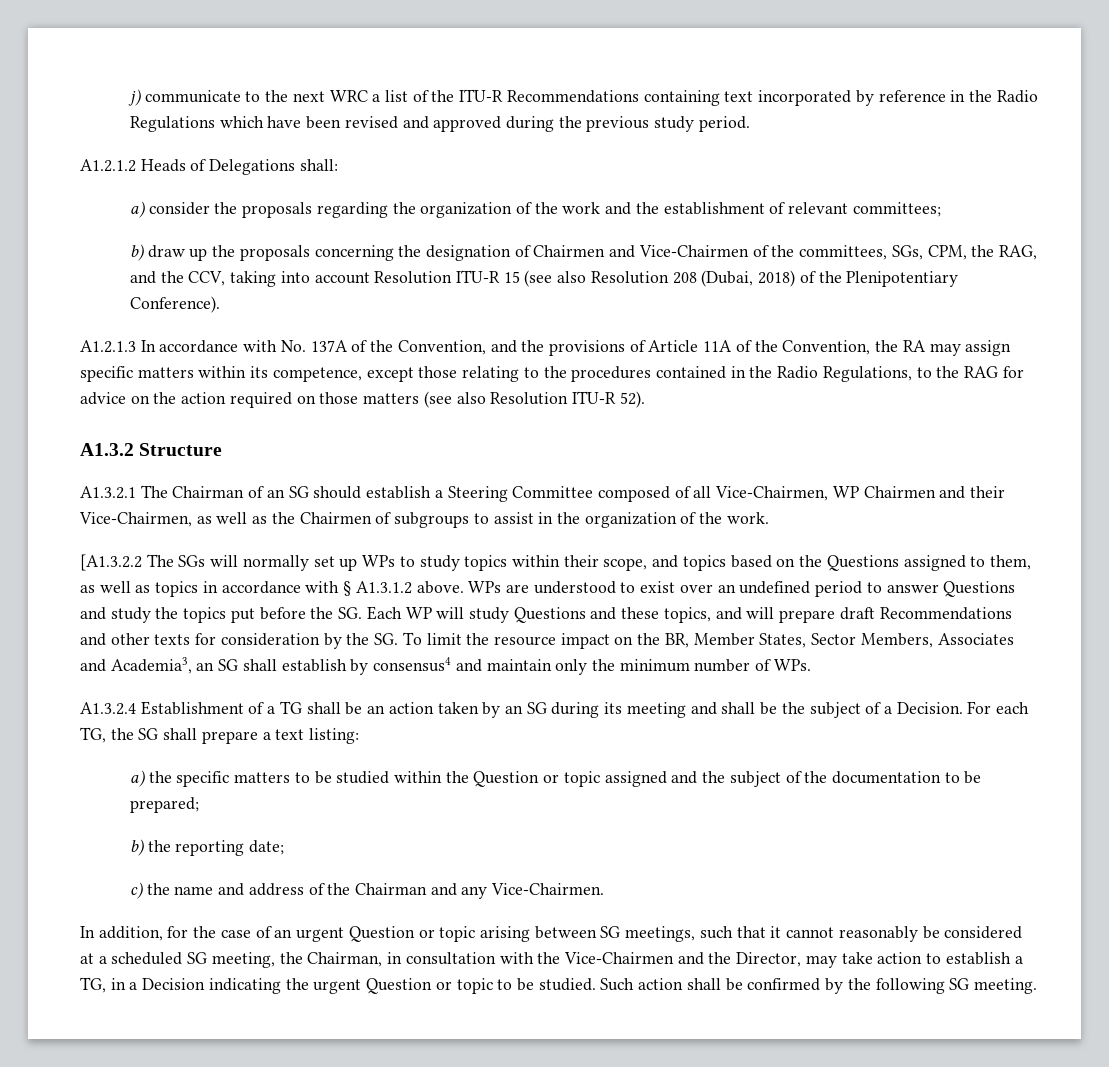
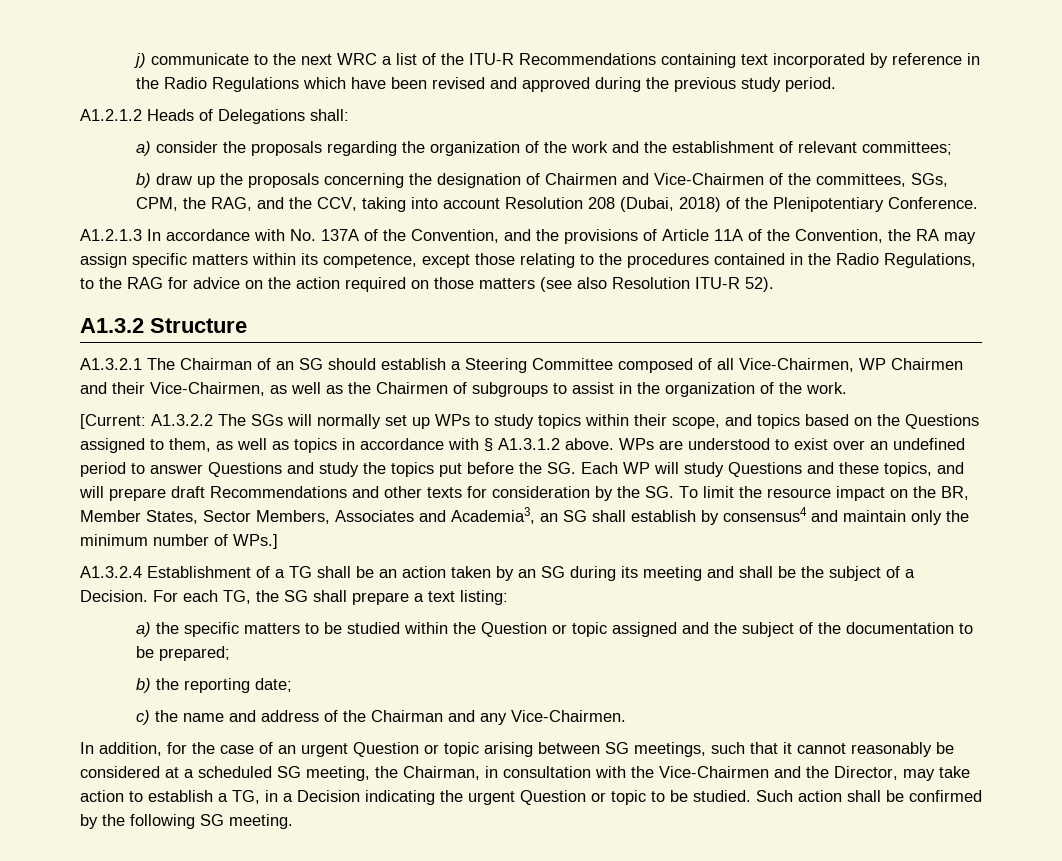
[456,270,669,287] ITU-R 15 (see also Resolution -> (584, 203) none
[129,296,220,313] Conference). -> [888,197,979,209] Conference.
[80,554,142,571] [A1.3.2.2 -> [80,414,213,429] [Current: A1.3.2.2
[773,659,811,671] WPs. -> [233,534,278,549] WPs.]

